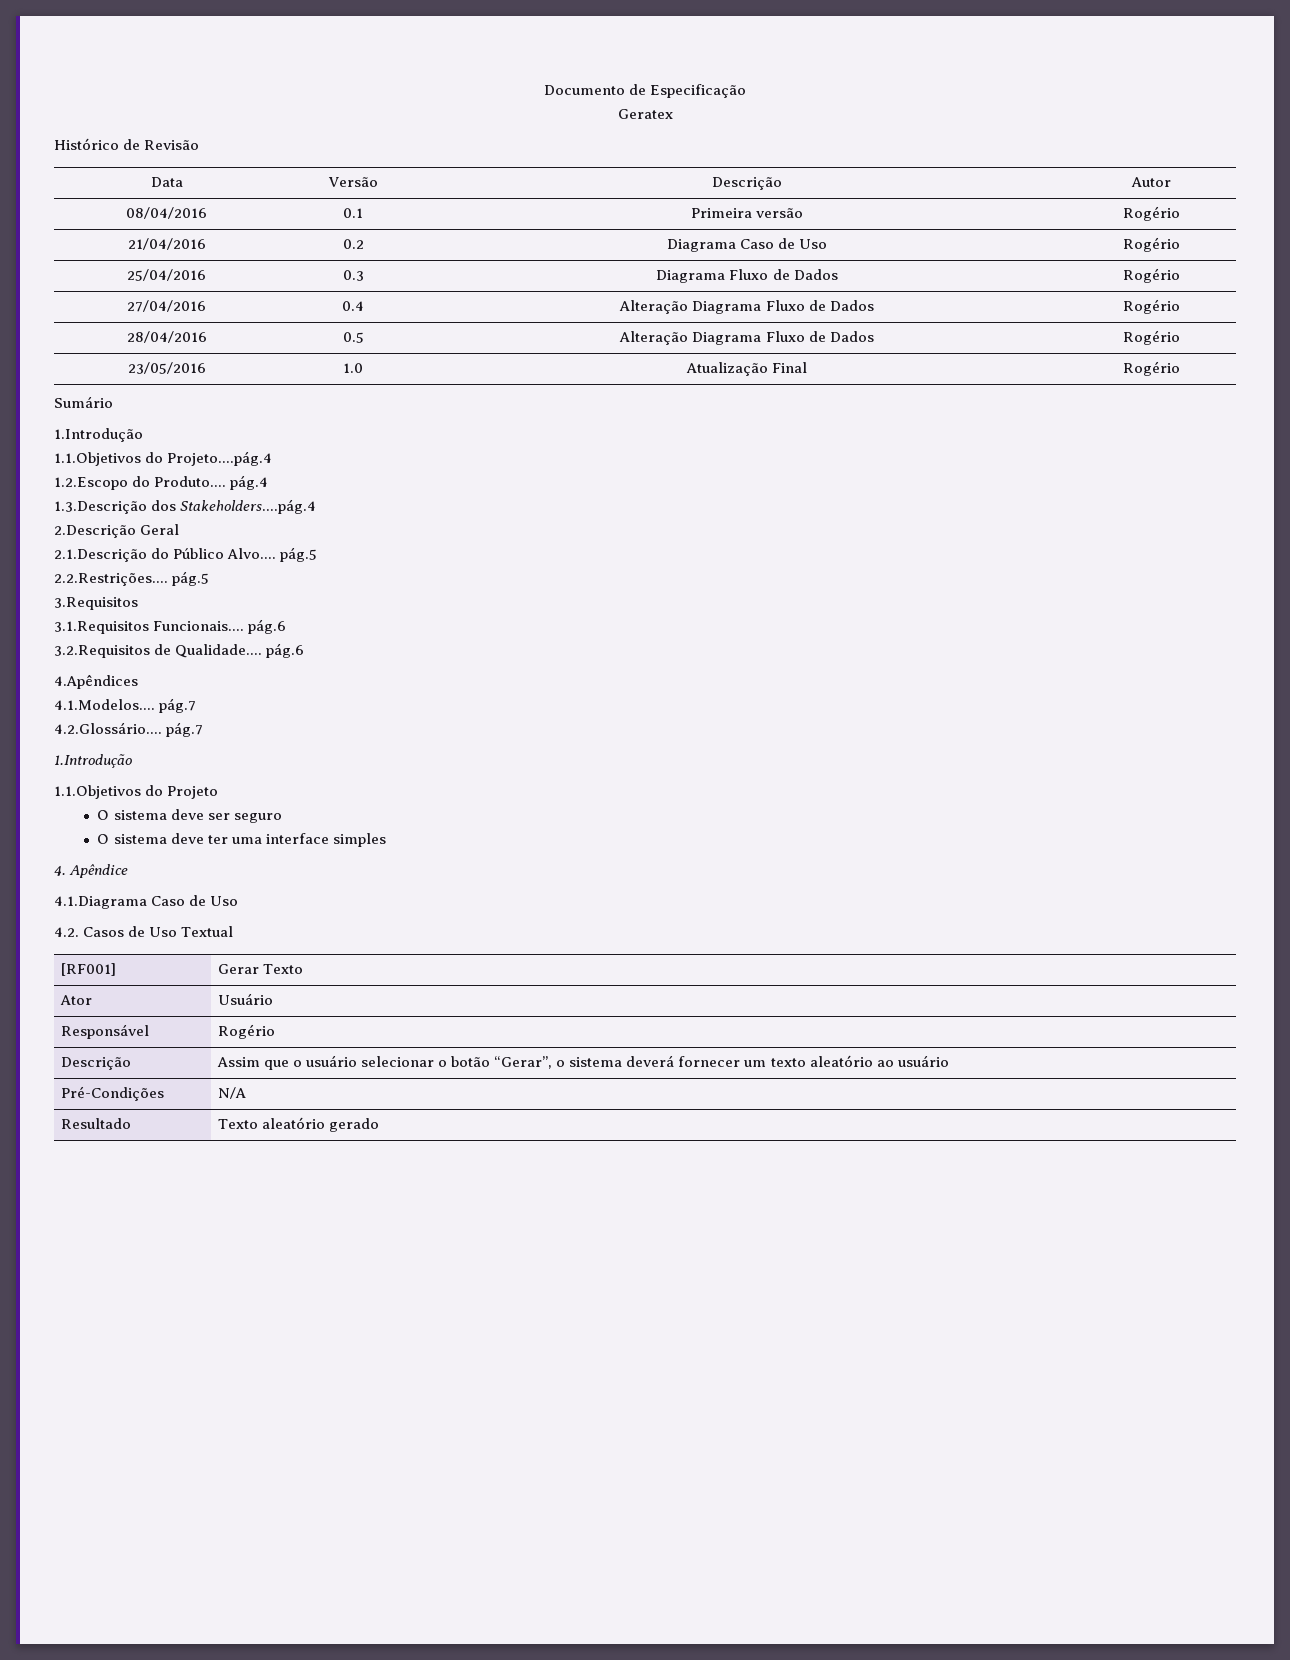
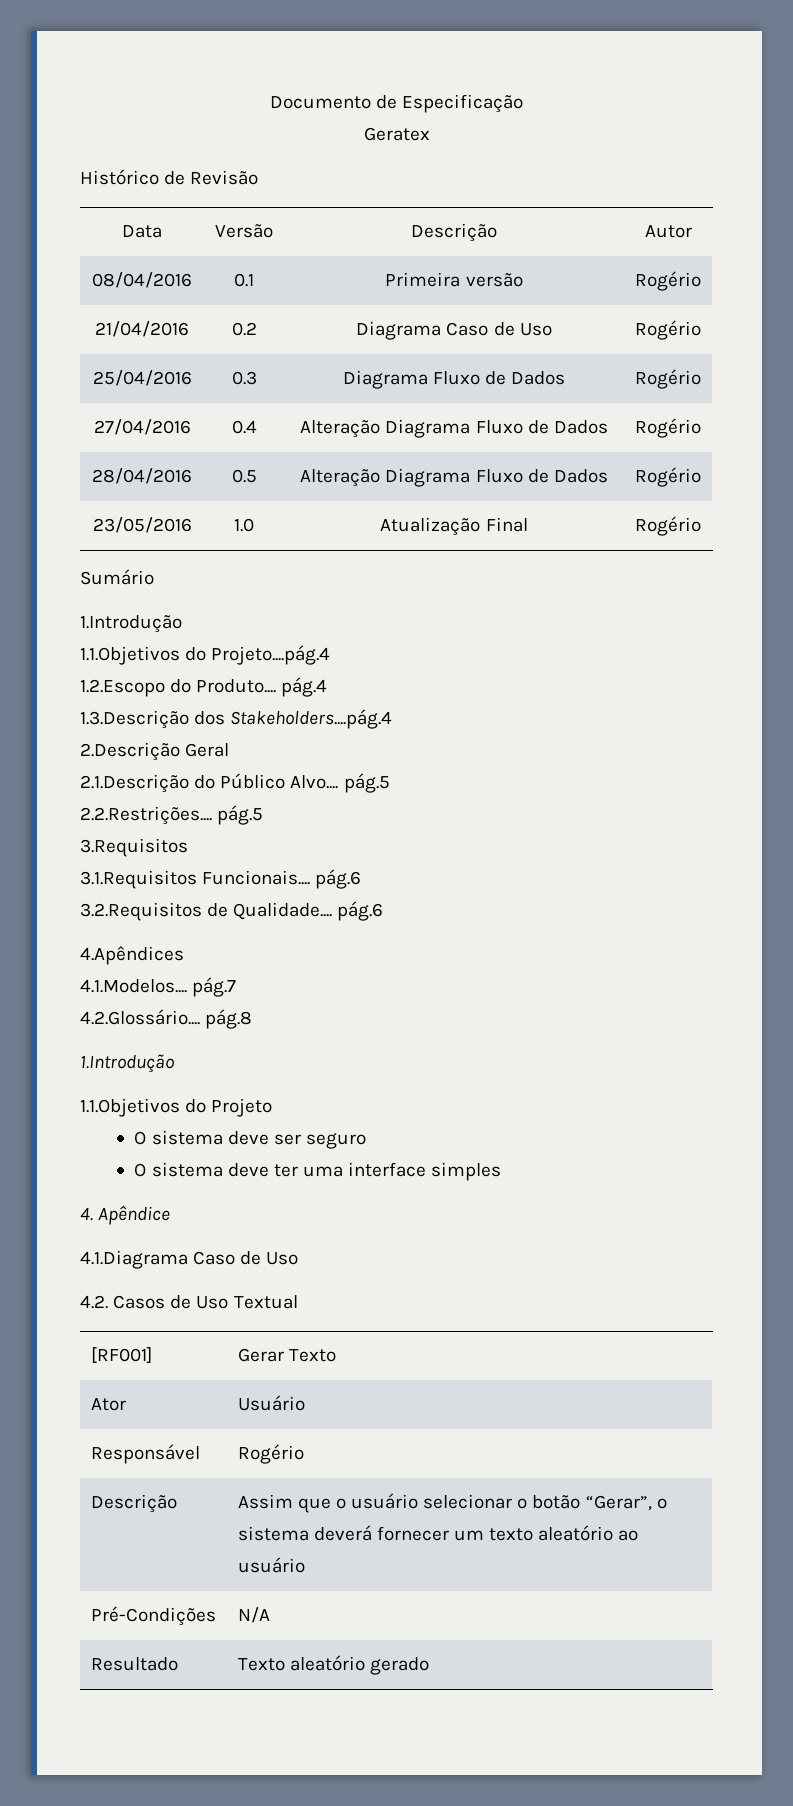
[166,722,204,737] pág.7 -> [205,1009,253,1029] pág.8

